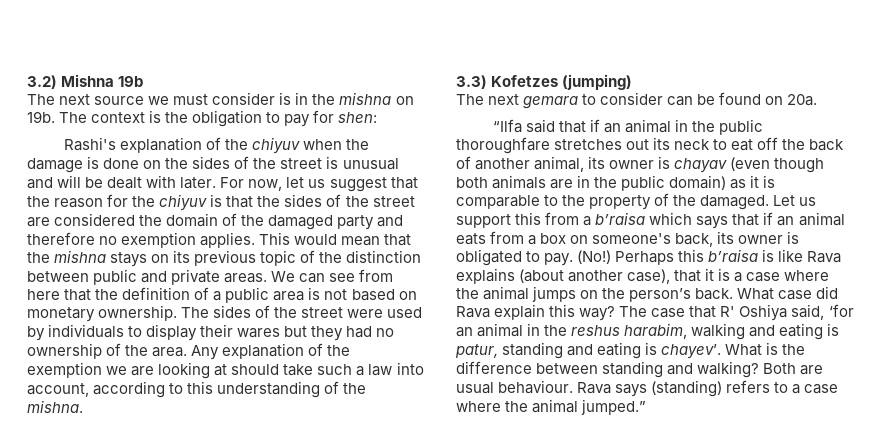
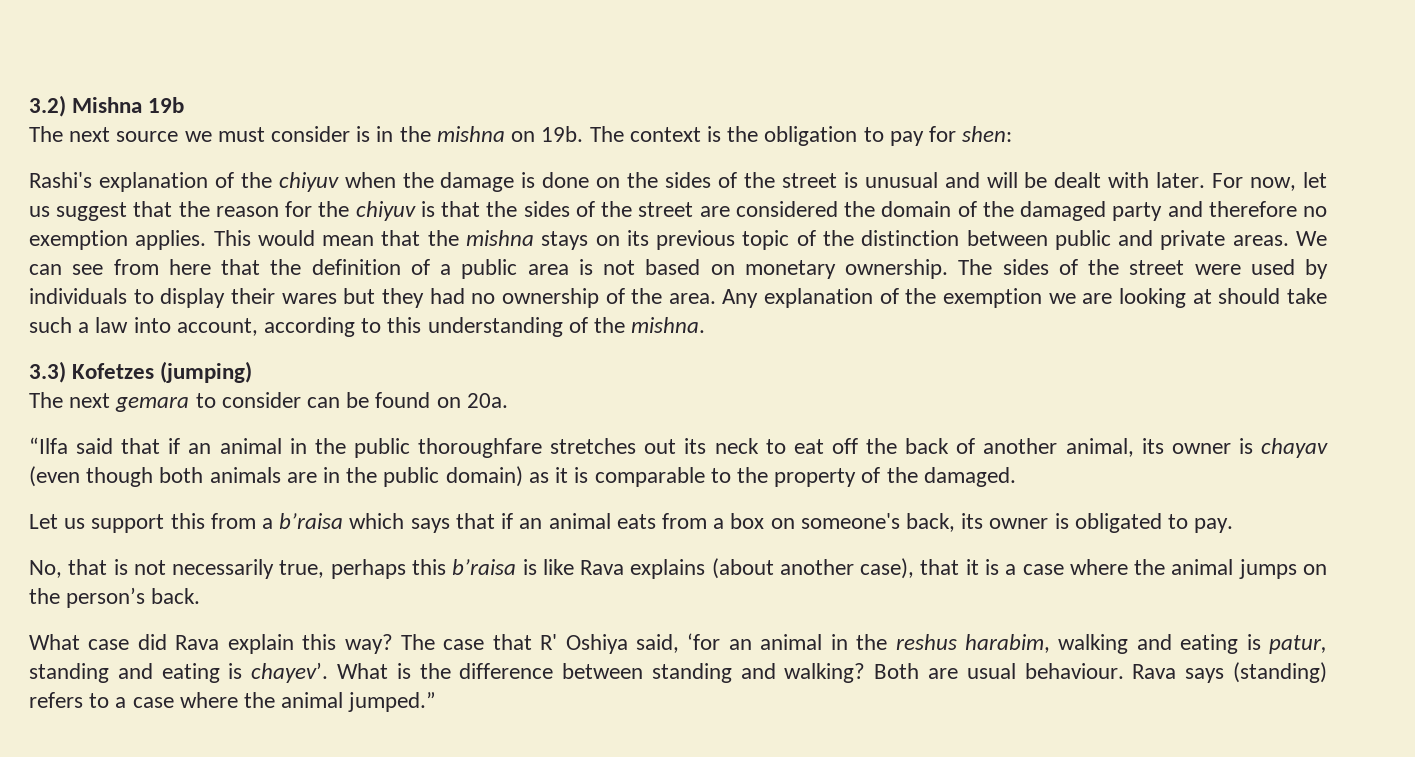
(770, 202) none -> (1016, 477) //
[577,250,675,265] (No!) Perhaps -> [29,559,406,579] // No, that is not necessarily true, perhaps
(734, 294) none -> (201, 596) //

